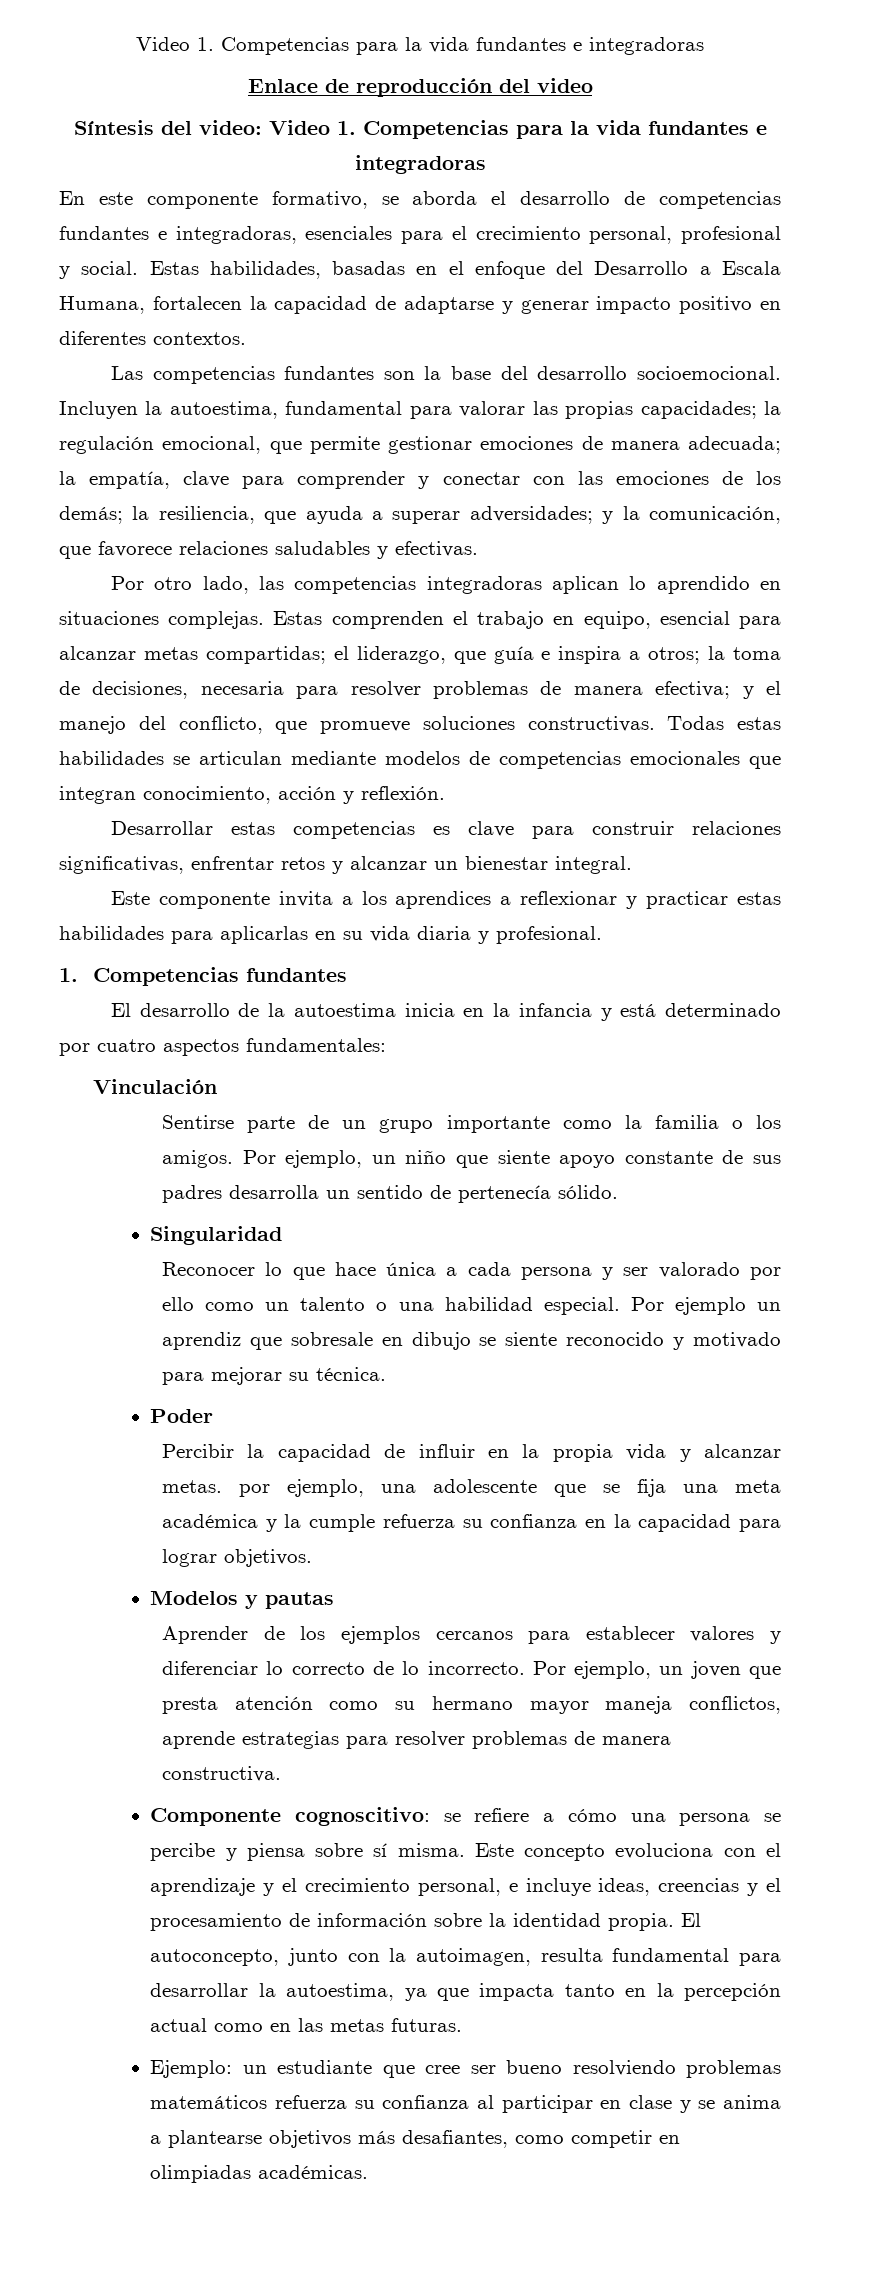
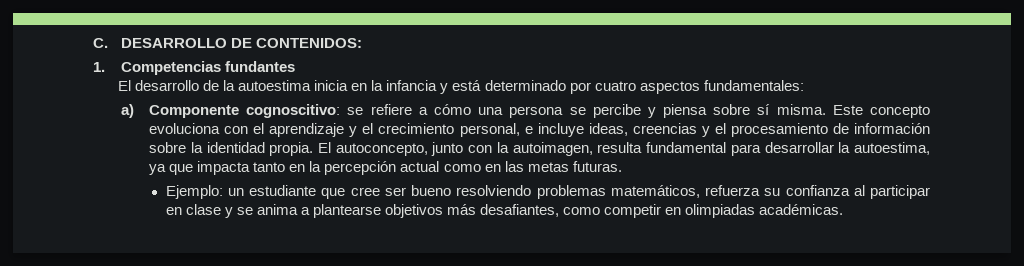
[136,37,704,55] [247,78,593,97] [73,120,767,139] [354,155,486,174] [59,191,782,209] [59,226,781,244] [59,261,781,279] [59,296,781,314] [59,331,246,345] [110,366,781,384] [59,401,782,419] [59,436,781,454] [59,471,781,489] [59,506,781,524] [59,541,478,559] [110,576,782,594] [59,611,781,629] [59,646,781,664] [59,681,781,699] [59,716,781,734] [59,751,781,769] [59,786,445,804] [110,821,781,839] [59,856,632,874] [110,891,782,909] [59,926,602,944] Video 1. Competencias para la vida fundantes e integradoras // Enlace de reproducción del video // Síntesis del video: Video 1. Competencias para la vida fundantes e integradoras // En este componente formativo, se aborda el desarrollo de competencias fundantes e integradoras, esenciales para el crecimiento personal, profesional y social. Estas habilidades, basadas en el enfoque del Desarrollo a Escala Humana, fortalecen la capacidad de adaptarse y generar impacto positivo en diferentes contextos. // Las competencias fundantes son la base del desarrollo socioemocional. Incluyen la autoestima, fundamental para valorar las propias capacidades; la regulación emocional, que permite gestionar emociones de manera adecuada; la empatía, clave para comprender y conectar con las emociones de los demás; la resiliencia, que ayuda a superar adversidades; y la comunicación, que favorece relaciones saludables y efectivas. // Por otro lado, las competencias integradoras aplican lo aprendido en situaciones complejas. Estas comprenden el trabajo en equipo, esencial para alcanzar metas compartidas; el liderazgo, que guía e inspira a otros; la toma de decisiones, necesaria para resolver problemas de manera efectiva; y el manejo del conflicto, que promueve soluciones constructivas. Todas estas habilidades se articulan mediante modelos de competencias emocionales que integran conocimiento, acción y reflexión. // Desarrollar estas competencias es clave para construir relaciones significativas, enfrentar retos y alcanzar un bienestar integral. // Este componente invita a los aprendices a reflexionar y practicar estas habilidades para aplicarlas en su vida diaria y profesional. -> [93,38,363,48] C. DESARROLLO DE CONTENIDOS:
[93,1079,218,1094] [162,1115,781,1133] [162,1150,781,1168] [162,1185,619,1203] [150,1226,283,1245] [162,1262,781,1280] [162,1297,781,1315] [162,1332,781,1350] [162,1367,387,1385] [150,1409,214,1423] [162,1444,782,1462] [162,1479,781,1497] [162,1514,781,1532] [162,1549,313,1567] [150,1591,335,1609] [162,1626,781,1644] [162,1661,781,1679] [162,1696,781,1714] [162,1731,672,1749] [162,1766,282,1782] Vinculación // Sentirse parte de un grupo importante como la familia o los amigos. Por ejemplo, un niño que siente apoyo constante de sus padres desarrolla un sentido de pertenecía sólido. // Singularidad // Reconocer lo que hace única a cada persona y ser valorado por ello como un talento o una habilidad especial. Por ejemplo un aprendiz que sobresale en dibujo se siente reconocido y motivado para mejorar su técnica. // Poder // Percibir la capacidad de influir en la propia vida y alcanzar metas. por ejemplo, una adolescente que se fija una meta académica y la cumple refuerza su confianza en la capacidad para lograr objetivos. // Modelos y pautas // Aprender de los ejemplos cercanos para establecer valores y diferenciar lo correcto de lo incorrecto. Por ejemplo, un joven que presta atención como su hermano mayor maneja conflictos, aprende estrategias para resolver problemas de manera constructiva. // -> [121,104,135,118] a)
[150,2095,268,2109] matemáticos -> [610,185,700,198] matemáticos,

